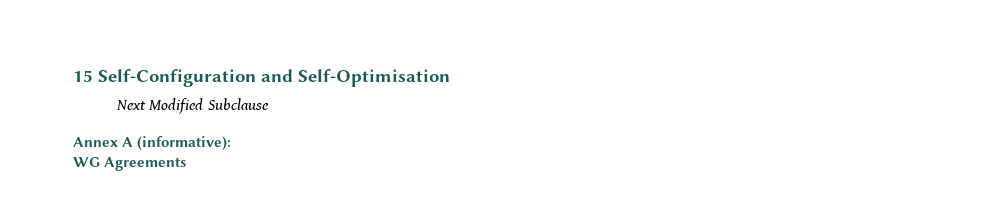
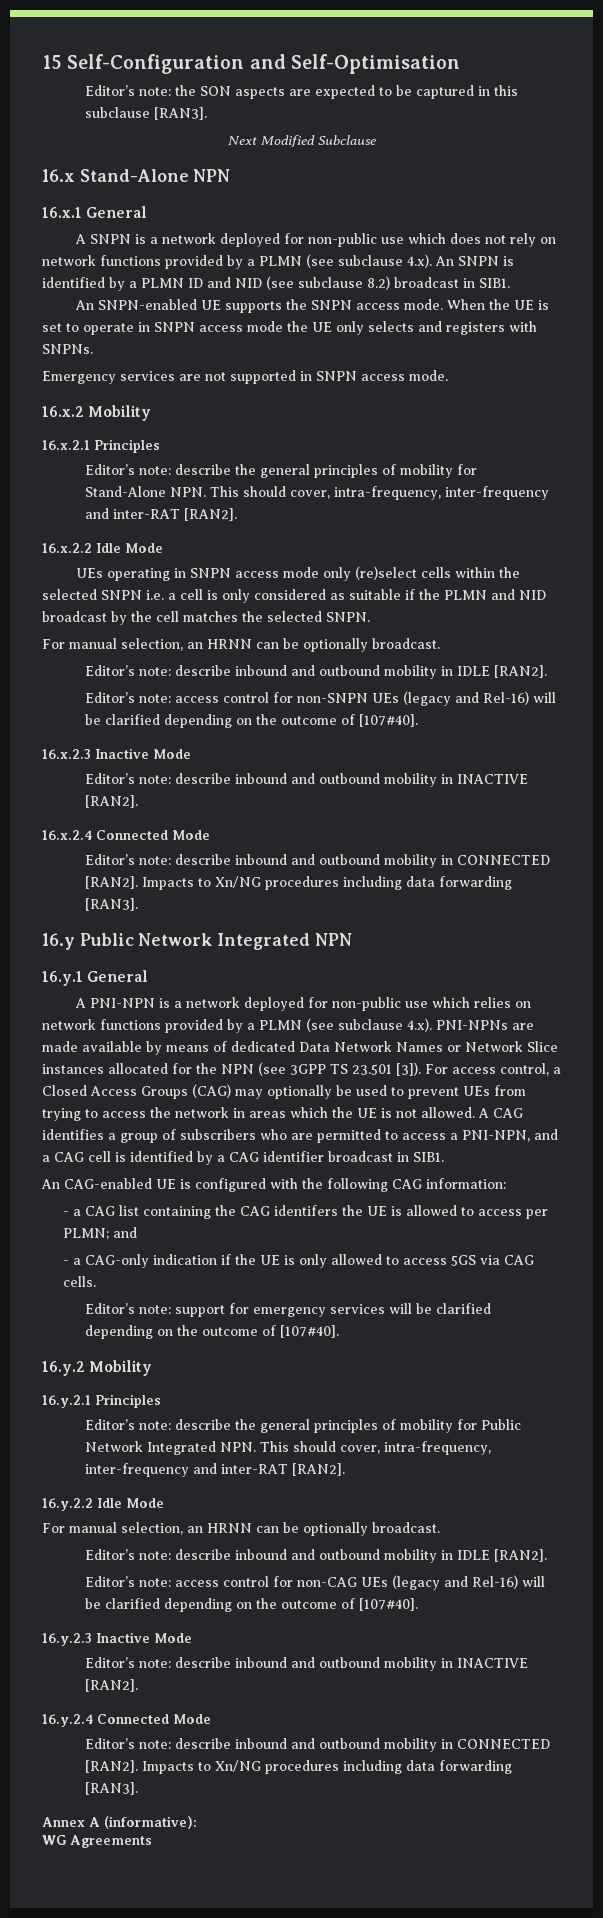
[116,98,269,114] Next Modified Subclause -> [84,85,518,99] [84,107,207,120] [227,135,376,147] [42,169,231,182] [42,206,148,218] [75,233,557,247] [42,254,514,269] [42,276,510,291] [75,299,550,313] [42,321,537,335] [42,344,93,354] [42,370,448,384] [42,405,152,421] [42,439,160,453] [84,464,477,478] [84,486,549,500] [84,508,237,521] [42,543,163,553] [76,566,521,581] [42,589,546,603] [42,611,370,625] [42,638,440,652] [84,665,547,679] [84,691,556,706] [84,714,418,728] [42,748,191,759] [84,773,528,787] [84,795,138,808] [42,830,210,840] [84,854,550,868] [84,876,512,890] [84,898,138,911] [42,933,352,950] [42,970,149,986] [75,997,532,1011] [42,1018,534,1033] [42,1041,558,1055] [42,1062,561,1076] [42,1084,526,1099] [42,1107,523,1121] [42,1129,558,1143] [42,1151,444,1165] [41,1178,506,1192] [63,1205,549,1219] [63,1227,138,1240] [63,1254,535,1268] [63,1276,97,1287] [84,1303,491,1317] [84,1325,339,1339] [42,1360,153,1376] [42,1394,161,1408] [84,1419,521,1433] [84,1441,491,1455] [84,1463,345,1477] [42,1498,164,1511] [42,1522,440,1536] [84,1549,547,1563] [84,1575,545,1590] [84,1598,418,1612] [42,1632,192,1646] [84,1657,528,1671] [84,1679,138,1692] [42,1714,211,1727] [84,1738,550,1752] [84,1760,512,1774] [84,1782,138,1795] Editor’s note: the SON aspects are expected to be captured in this subclause [RAN3]. // Next Modified Subclause // 16.x Stand-Alone NPN // 16.x.1 General // A SNPN is a network deployed for non-public use which does not rely on network functions provided by a PLMN (see subclause 4.x). An SNPN is identified by a PLMN ID and NID (see subclause 8.2) broadcast in SIB1. // An SNPN-enabled UE supports the SNPN access mode. When the UE is set to operate in SNPN access mode the UE only selects and registers with SNPNs. // Emergency services are not supported in SNPN access mode. // 16.x.2 Mobility // 16.x.2.1 Principles // Editor’s note: describe the general principles of mobility for Stand-Alone NPN. This should cover, intra-frequency, inter-frequency and inter-RAT [RAN2]. // 16.x.2.2 Idle Mode // UEs operating in SNPN access mode only (re)select cells within the selected SNPN i.e. a cell is only considered as suitable if the PLMN and NID broadcast by the cell matches the selected SNPN. // For manual selection, an HRNN can be optionally broadcast. // Editor’s note: describe inbound and outbound mobility in IDLE [RAN2]. // Editor’s note: access control for non-SNPN UEs (legacy and Rel-16) will be clarified depending on the outcome of [107#40]. // 16.x.2.3 Inactive Mode // Editor’s note: describe inbound and outbound mobility in INACTIVE [RAN2]. // 16.x.2.4 Connected Mode // Editor’s note: describe inbound and outbound mobility in CONNECTED [RAN2]. Impacts to Xn/NG procedures including data forwarding [RAN3]. // 16.y Public Network Integrated NPN // 16.y.1 General // A PNI-NPN is a network deployed for non-public use which relies on network functions provided by a PLMN (see subclause 4.x). PNI-NPNs are made available by means of dedicated Data Network Names or Network Slice instances allocated for the NPN (see 3GPP TS 23.501 [3]). For access control, a Closed Access Groups (CAG) may optionally be used to prevent UEs from trying to access the network in areas which the UE is not allowed. A CAG identifies a group of subscribers who are permitted to access a PNI-NPN, and a CAG cell is identified by a CAG identifier broadcast in SIB1. // An CAG-enabled UE is configured with the following CAG information: // - a CAG list containing the CAG identifers the UE is allowed to access per PLMN; and // - a CAG-only indication if the UE is only allowed to access 5GS via CAG cells. // Editor’s note: support for emergency services will be clarified depending on the outcome of [107#40]. // 16.y.2 Mobility // 16.y.2.1 Principles // Editor’s note: describe the general principles of mobility for Public Network Integrated NPN. This should cover, intra-frequency, inter-frequency and inter-RAT [RAN2]. // 16.y.2.2 Idle Mode // For manual selection, an HRNN can be optionally broadcast. // Editor’s note: describe inbound and outbound mobility in IDLE [RAN2]. // Editor’s note: access control for non-CAG UEs (legacy and Rel-16) will be clarified depending on the outcome of [107#40]. // 16.y.2.3 Inactive Mode // Editor’s note: describe inbound and outbound mobility in INACTIVE [RAN2]. // 16.y.2.4 Connected Mode // Editor’s note: describe inbound and outbound mobility in CONNECTED [RAN2]. Impacts to Xn/NG procedures including data forwarding [RAN3].

